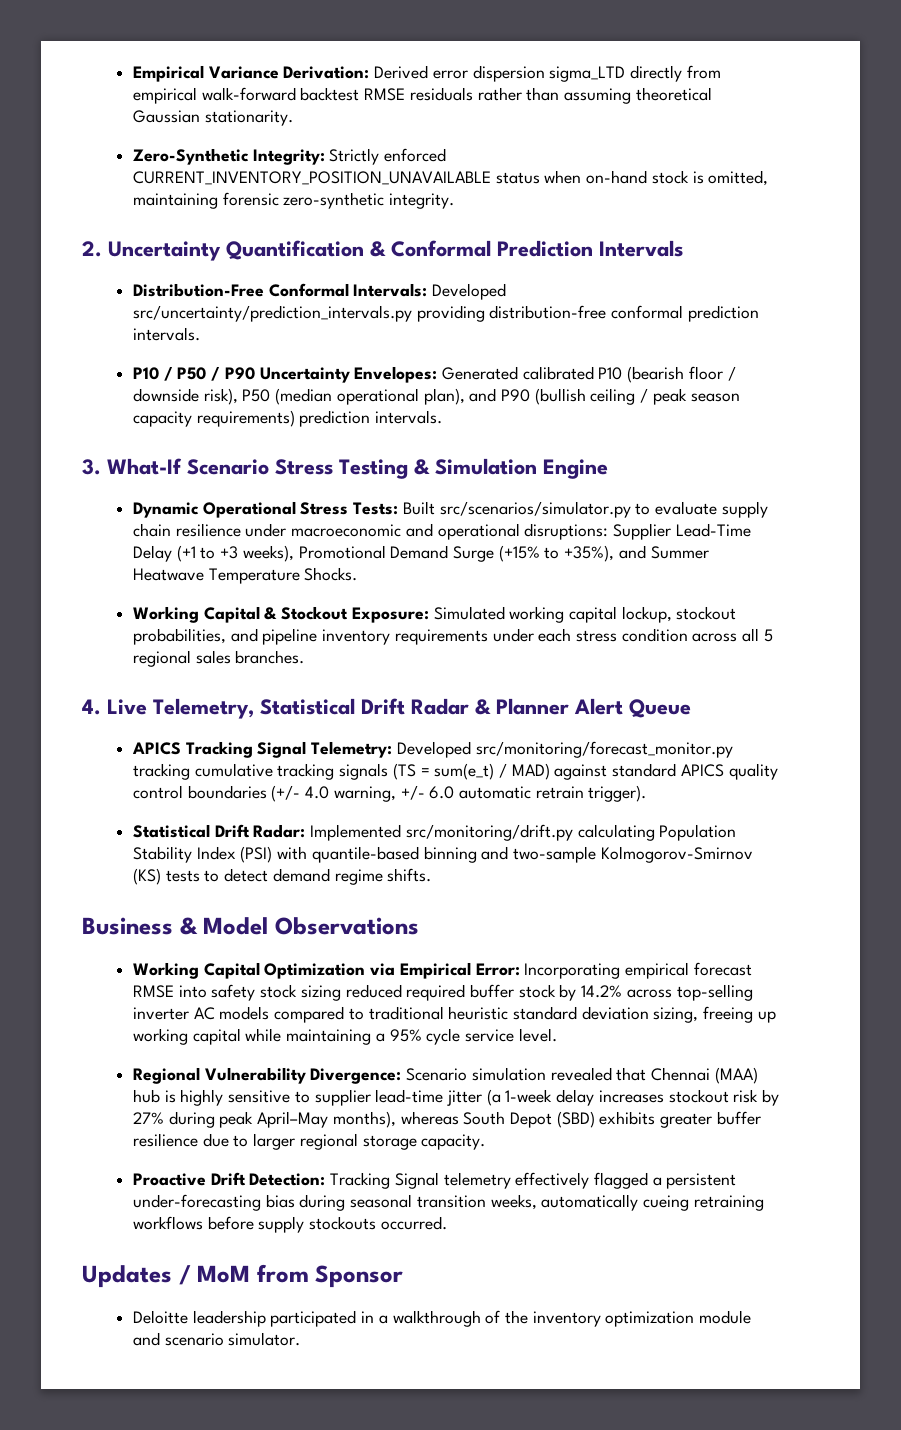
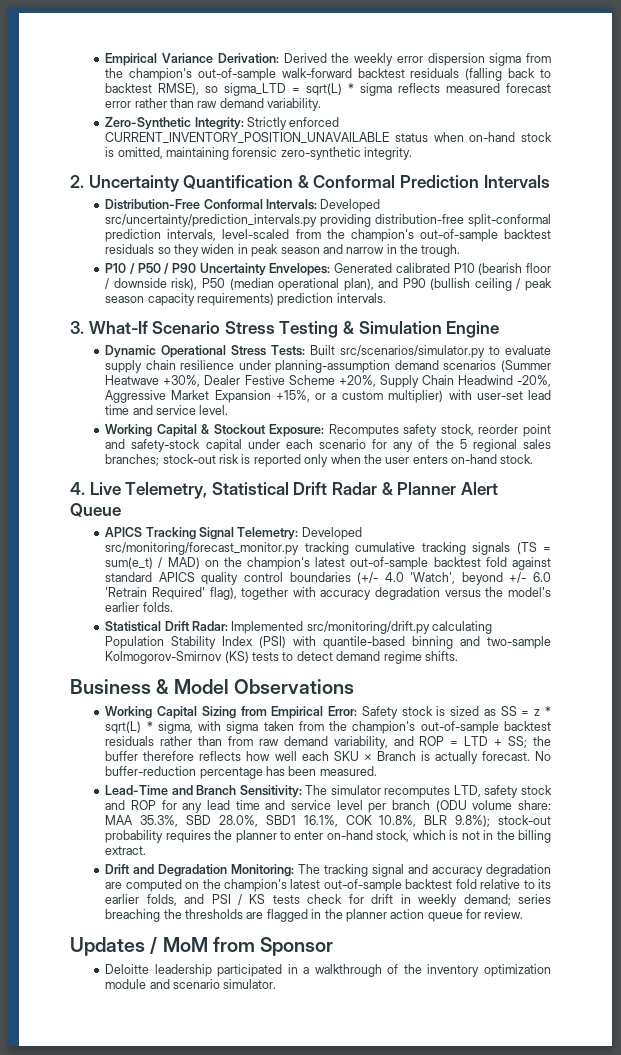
[432,65,721,82] [132,87,712,104] [132,110,293,126] error dispersion sigma_LTD directly from empirical walk-forward backtest RMSE residuals rather than assuming theoretical Gaussian stationarity. -> [331,53,551,66] [105,68,552,81] [105,83,551,96] [105,98,322,111] the weekly error dispersion sigma from the champion's out-of-sample walk-forward backtest residuals (falling back to backtest RMSE), so sigma_LTD = sqrt(L) * sigma reflects measured forecast error rather than raw demand variability.
[611,305,759,322] [132,327,200,341] conformal prediction intervals. -> [468,214,551,227] [105,229,551,242] [105,244,461,257] split-conformal prediction intervals, level-scaled from the champion's out-of-sample backtest residuals so they widen in peak season and narrow in the trough.
[291,523,751,540] [132,545,709,562] [132,567,358,584] macroeconomic and operational disruptions: Supplier Lead-Time Delay (+1 to +3 weeks), Promotional Demand Surge (+15% to +35%), and Summer Heatwave Temperature Shocks. -> [275,360,551,373] [105,375,551,388] [105,390,551,403] [105,405,229,415] planning-assumption demand scenarios (Summer Heatwave +30%, Dealer Festive Scheme +20%, Supply Chain Headwind -20%, Aggressive Market Expansion +15%, or a custom multiplier) with user-set lead time and service level.
[433,606,737,623] [132,628,773,645] [132,650,305,667] Simulated working capital lockup, stockout probabilities, and pipeline inventory requirements under each stress condition across all 5 regional sales branches. -> [328,424,551,437] [105,439,552,452] [105,454,534,467] Recomputes safety stock, reorder point and safety-stock capital under each scenario for any of the 5 regional sales branches; stock-out risk is reported only when the user enters on-hand stock.
(550, 771) none -> [204,557,507,570] on the champion's latest out-of-sample backtest fold
[333,785,647,802] warning, +/- 6.0 automatic retrain trigger). -> [410,572,552,585] [105,587,551,600] [105,602,173,612] 'Watch', beyond +/- 6.0 'Retrain Required' flag), together with accuracy degradation versus the model's earlier folds.
[264,962,752,979] [132,984,753,1001] [132,1006,776,1023] [132,1028,557,1045] [132,1067,758,1084] [132,1089,780,1106] [132,1111,761,1128] [132,1133,486,1150] [132,1172,737,1189] [132,1194,764,1211] [132,1216,447,1233] Optimization via Empirical Error: Incorporating empirical forecast RMSE into safety stock sizing reduced required buffer stock by 14.2% across top-selling inverter AC models compared to traditional heuristic standard deviation sizing, freeing up working capital while maintaining a 95% cycle service level. // Regional Vulnerability Divergence: Scenario simulation revealed that Chennai (MAA) hub is highly sensitive to supplier lead-time jitter (a 1-week delay increases stockout risk by 27% during peak April–May months), whereas South Depot (SBD) exhibits greater buffer resilience due to larger regional storage capacity. // Proactive Drift Detection: Tracking Signal telemetry effectively flagged a persistent under-forecasting bias during seasonal transition weeks, automatically cueing retraining workflows before supply stockouts occurred. -> [201,706,551,719] [105,721,551,734] [105,736,551,749] [105,751,551,764] [105,766,377,779] [105,785,552,798] [105,800,552,813] [105,815,551,827] [105,830,552,843] [105,846,147,855] [105,864,552,877] [105,879,551,892] [105,894,552,907] [105,909,524,922] Sizing from Empirical Error: Safety stock is sized as SS = z * sqrt(L) * sigma, with sigma taken from the champion's out-of-sample backtest residuals rather than from raw demand variability, and ROP = LTD + SS; the buffer therefore reflects how well each SKU × Branch is actually forecast. No buffer-reduction percentage has been measured. // Lead-Time and Branch Sensitivity: The simulator recomputes LTD, safety stock and ROP for any lead time and service level per branch (ODU volume share: MAA 35.3%, SBD 28.0%, SBD1 16.1%, COK 10.8%, BLR 9.8%); stock-out probability requires the planner to enter on-hand stock, which is not in the billing extract. // Drift and Degradation Monitoring: The tracking signal and accuracy degradation are computed on the champion's latest out-of-sample backtest fold relative to its earlier folds, and PSI / KS tests check for drift in weekly demand; series breaching the thresholds are flagged in the planner action queue for review.

